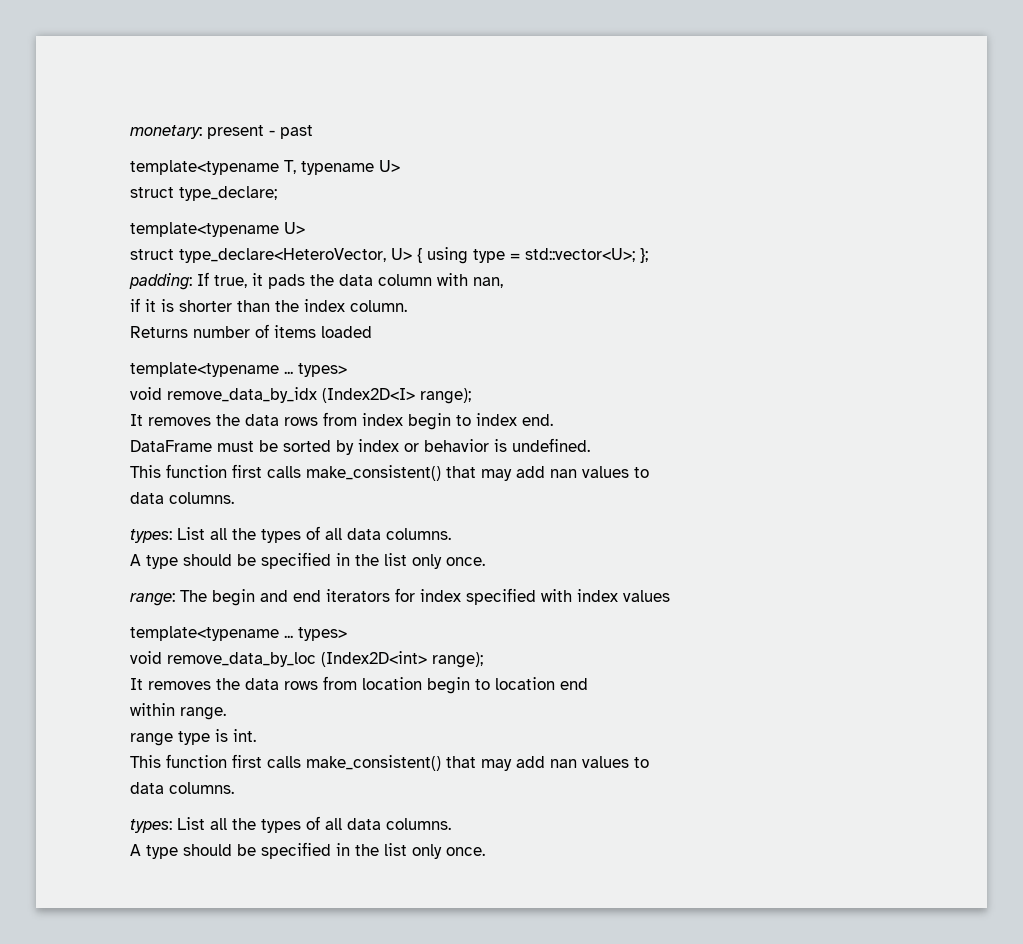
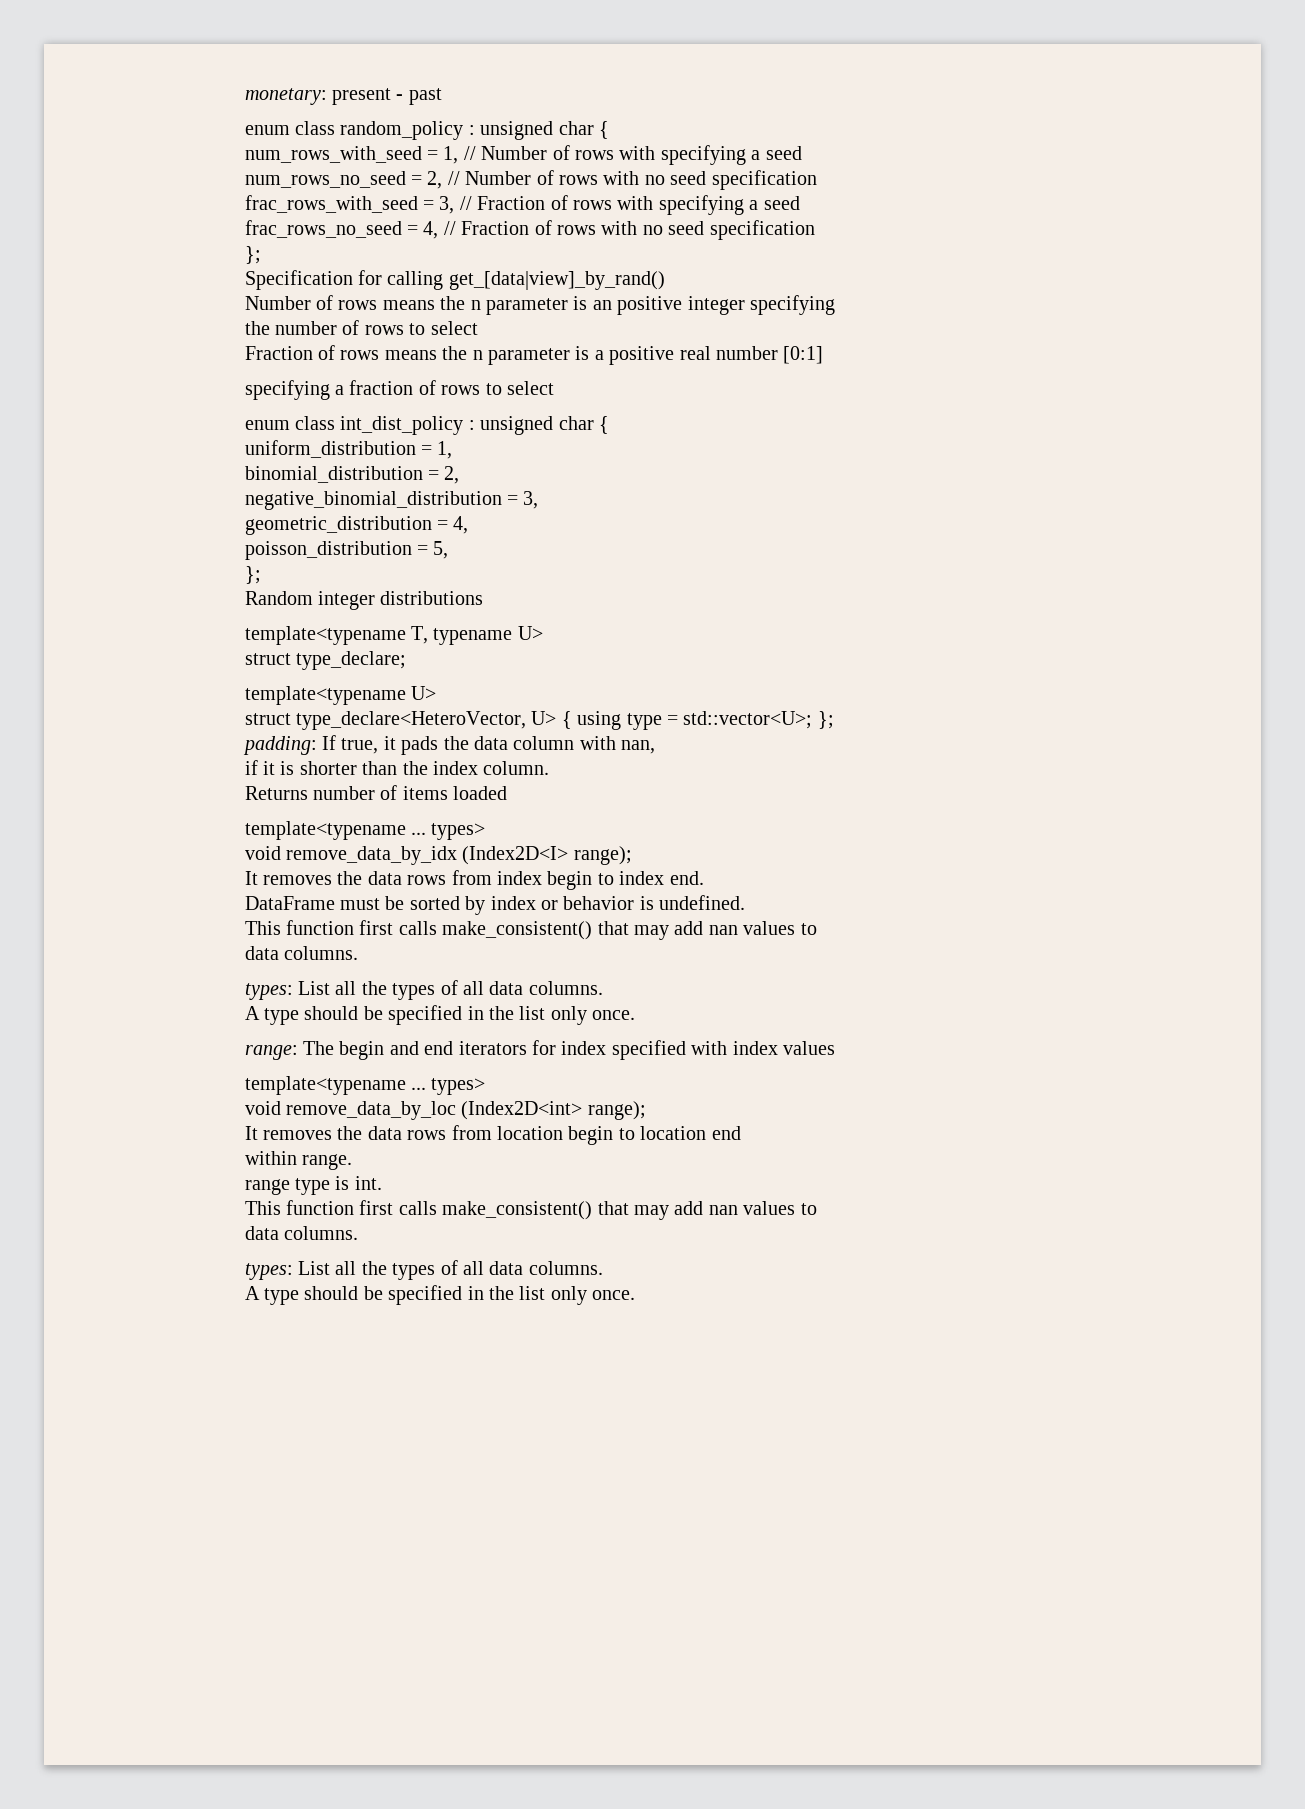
(313, 132) none -> [244,121,609,140] [244,145,802,165] [244,170,817,190] [244,195,800,215] [244,220,815,240] [244,246,261,264] [244,270,665,290] [244,295,835,315] [244,320,478,335] [244,345,824,365] [244,380,554,400] [244,416,609,435] [244,440,453,459] [244,466,460,484] [244,491,539,510] [244,516,469,535] [244,541,449,560] [244,566,261,584] [244,591,484,610] // enum class random_policy : unsigned char { // num_rows_with_seed = 1, // Number of rows with specifying a seed // num_rows_no_seed = 2, // Number of rows with no seed specification // frac_rows_with_seed = 3, // Fraction of rows with specifying a seed // frac_rows_no_seed = 4, // Fraction of rows with no seed specification // }; // Specification for calling get_[data|view]_by_rand() // Number of rows means the n parameter is an positive integer specifying // the number of rows to select // Fraction of rows means the n parameter is a positive real number [0:1] // specifying a fraction of rows to select // enum class int_dist_policy : unsigned char { // uniform_distribution = 1, // binomial_distribution = 2, // negative_binomial_distribution = 3, // geometric_distribution = 4, // poisson_distribution = 5, // }; // Random integer distributions

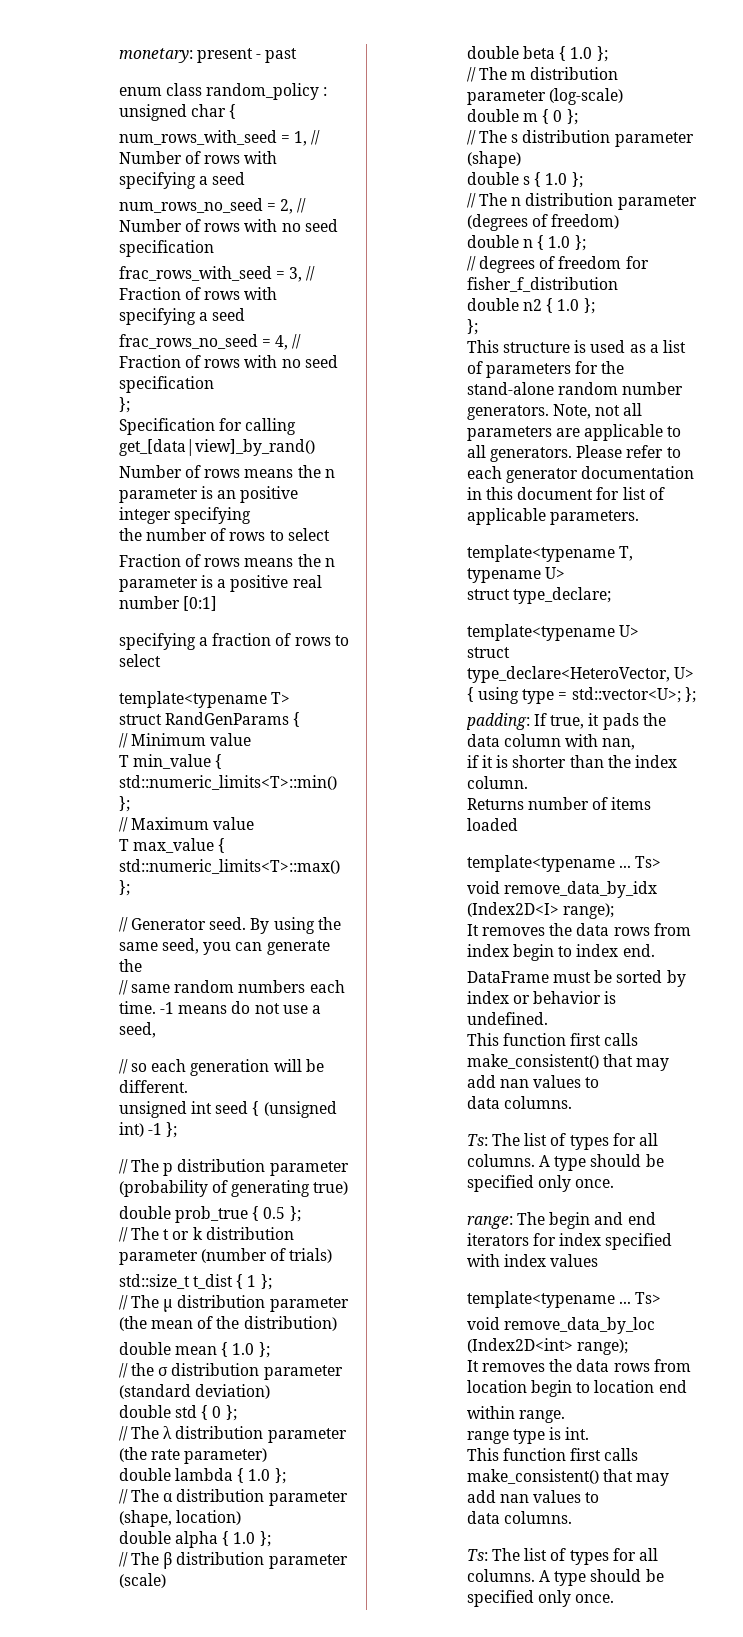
[244,416,609,435] [244,440,453,459] [244,466,460,484] [244,491,539,510] [244,516,469,535] [244,541,449,560] [244,566,261,584] [244,591,484,610] enum class int_dist_policy : unsigned char { // uniform_distribution = 1, // binomial_distribution = 2, // negative_binomial_distribution = 3, // geometric_distribution = 4, // poisson_distribution = 5, // }; // Random integer distributions -> [118,691,291,708] [118,712,301,727] [118,733,252,748] [118,754,223,769] [118,775,337,790] [118,796,130,812] [118,817,255,832] [118,838,226,853] [118,859,340,874] [118,880,130,896] [118,917,341,934] [118,938,330,955] [118,959,142,972] [118,980,345,995] [118,1001,321,1014] [118,1022,156,1038] [118,1059,324,1076] [118,1080,188,1093] [118,1101,337,1118] [118,1122,178,1138] [118,1159,349,1176] [118,1180,349,1197] [118,1206,301,1223] [118,1227,294,1242] [118,1248,333,1265] [118,1274,272,1290] [118,1295,349,1312] [118,1316,337,1331] [118,1342,270,1358] [118,1363,343,1380] [118,1384,271,1399] [118,1405,237,1421] [118,1426,347,1443] [118,1447,268,1464] [118,1468,286,1484] [118,1489,348,1506] [118,1510,242,1527] [118,1531,271,1548] [118,1552,348,1569] [118,1573,166,1588] [466,46,608,62] [466,67,619,82] [466,88,624,105] [466,109,578,125] [466,130,694,147] [466,151,521,168] [466,172,583,188] [466,193,697,210] [466,214,620,231] [466,235,586,251] [466,256,649,273] [466,277,618,292] [466,298,595,314] [466,319,478,335] [466,340,686,353] [466,361,625,378] [466,382,684,395] [466,403,643,420] [466,424,682,441] [466,445,681,462] [466,466,695,483] [466,487,665,500] [466,508,640,525] template<typename T> // struct RandGenParams { // // Minimum value // T min_value { std::numeric_limits<T>::min() }; // // Maximum value // T max_value { std::numeric_limits<T>::max() }; // // Generator seed. By using the same seed, you can generate the // // same random numbers each time. -1 means do not use a seed, // // so each generation will be different. // unsigned int seed { (unsigned int) -1 }; // // The p distribution parameter (probability of generating true) // double prob_true { 0.5 }; // // The t or k distribution parameter (number of trials) // std::size_t t_dist { 1 }; // // The μ distribution parameter (the mean of the distribution) // double mean { 1.0 }; // // the σ distribution parameter (standard deviation) // double std { 0 }; // // The λ distribution parameter (the rate parameter) // double lambda { 1.0 }; // // The α distribution parameter (shape, location) // double alpha { 1.0 }; // // The β distribution parameter (scale) // double beta { 1.0 }; // // The m distribution parameter (log-scale) // double m { 0 }; // // The s distribution parameter (shape) // double s { 1.0 }; // // The n distribution parameter (degrees of freedom) // double n { 1.0 }; // // degrees of freedom for fisher_f_distribution // double n2 { 1.0 }; // }; // This structure is used as a list of parameters for the stand-alone random number generators. Note, not all parameters are applicable to all generators. Please refer to each generator documentation in this document for list of applicable parameters.
[431,823,486,840] types> -> [635,856,662,868] Ts>
[244,980,603,1000] [244,1005,546,1025] types: List all the types of all data columns. // A type should be specified in the list -> [466,1133,658,1150] [466,1154,664,1171] [466,1175,534,1192] Ts: The list of types for all columns. A type should be specified
[431,1078,486,1095] types> -> [635,1292,662,1304] Ts>
[244,1260,603,1280] [244,1285,546,1305] types: List all the types of all data columns. // A type should be specified in the list -> [466,1548,658,1565] [466,1569,664,1586] [466,1590,534,1607] Ts: The list of types for all columns. A type should be specified

